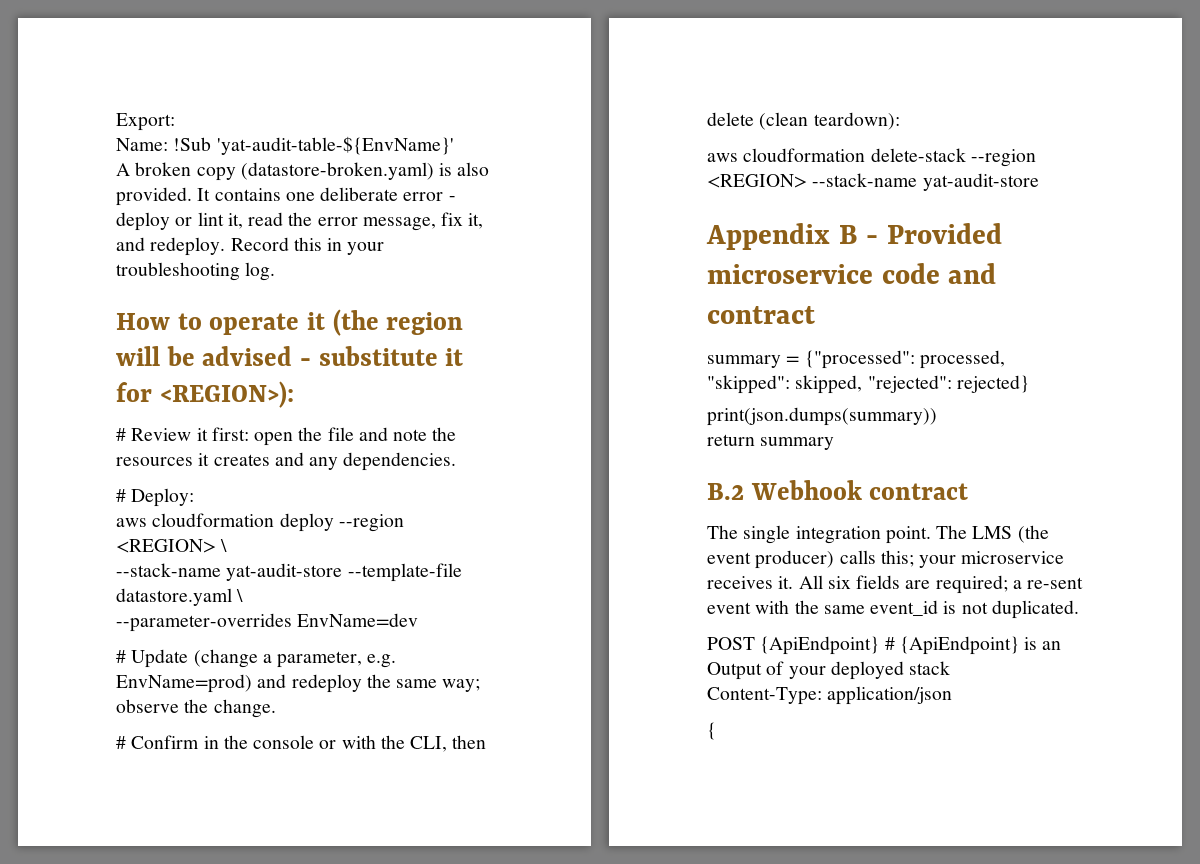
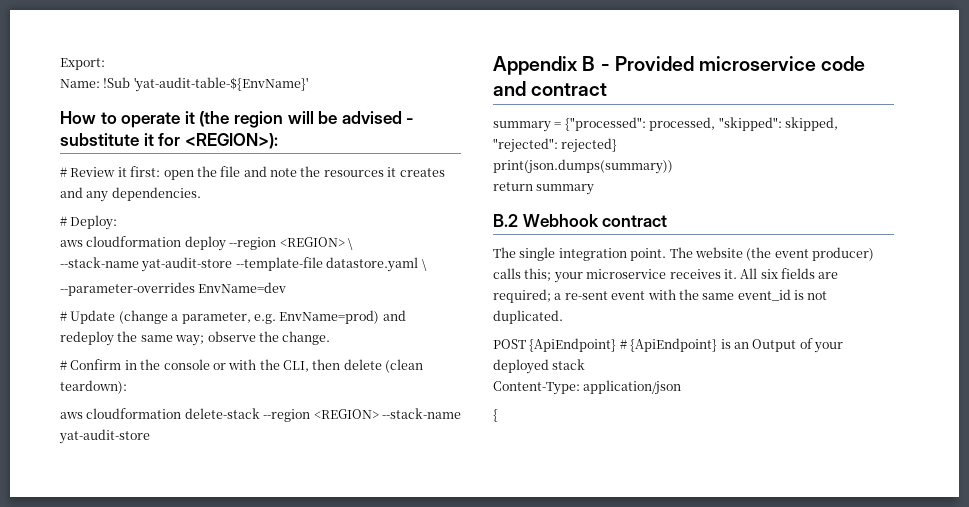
[116,162,490,181] [116,187,456,206] [116,212,484,231] [116,237,385,256] [116,262,276,281] // A broken copy (datastore-broken.yaml) is also provided. It contains one deliberate error - deploy or lint it, read the error message, fix it, and redeploy. Record this in your troubleshooting log. -> (308, 84) none
[972,526,1013,539] LMS -> [694,247,743,258] website

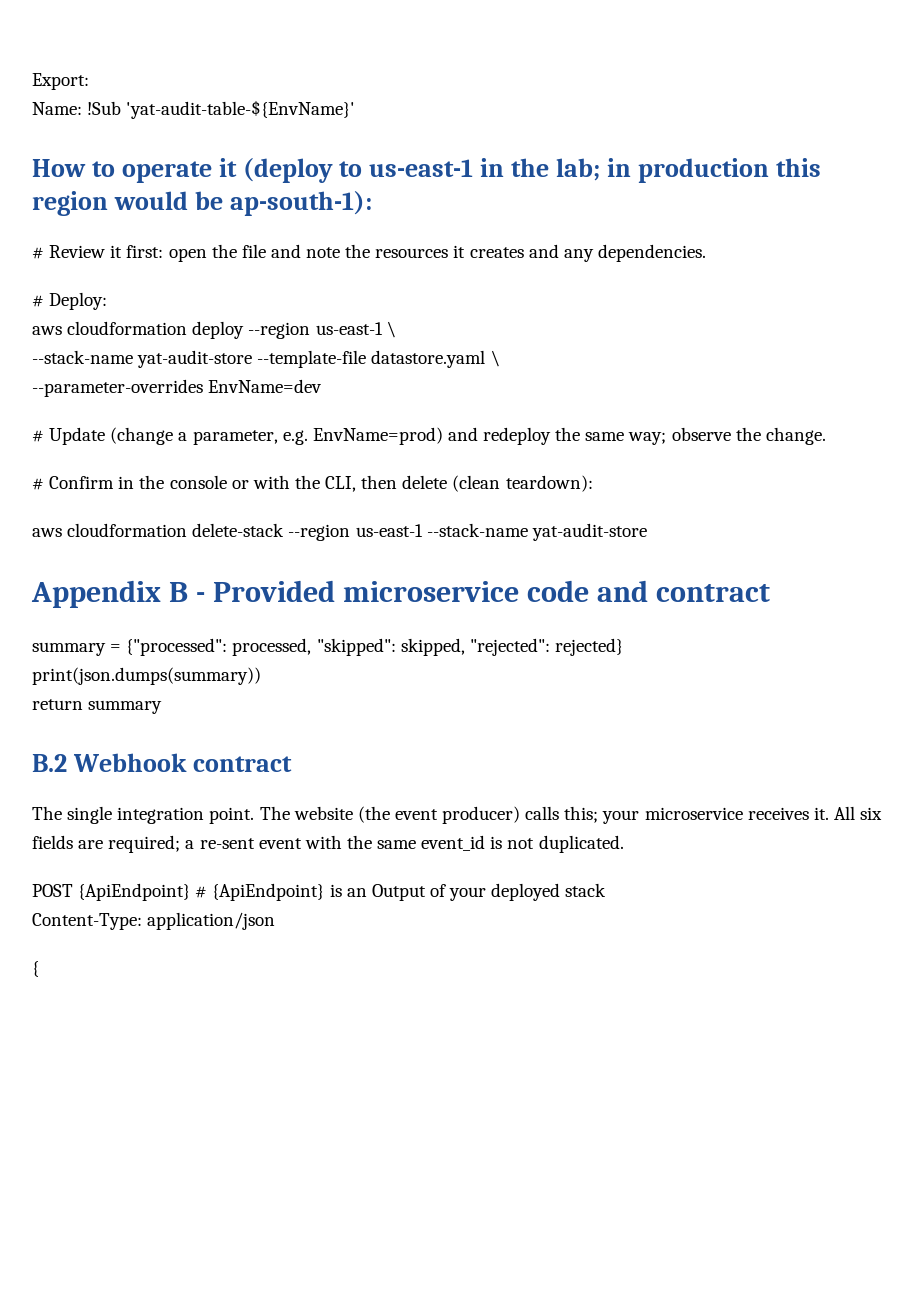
[199,111,414,128] [60,133,278,149] (the region will be advised - substitute it for <REGION>): -> [242,158,821,183] [32,191,372,216] (deploy to us-east-1 in the lab; in production this region would be ap-south-1):
[279,237,345,247] <REGION> -> [315,322,383,335] us-east-1
[313,409,379,419] <REGION> -> [355,524,423,537] us-east-1

